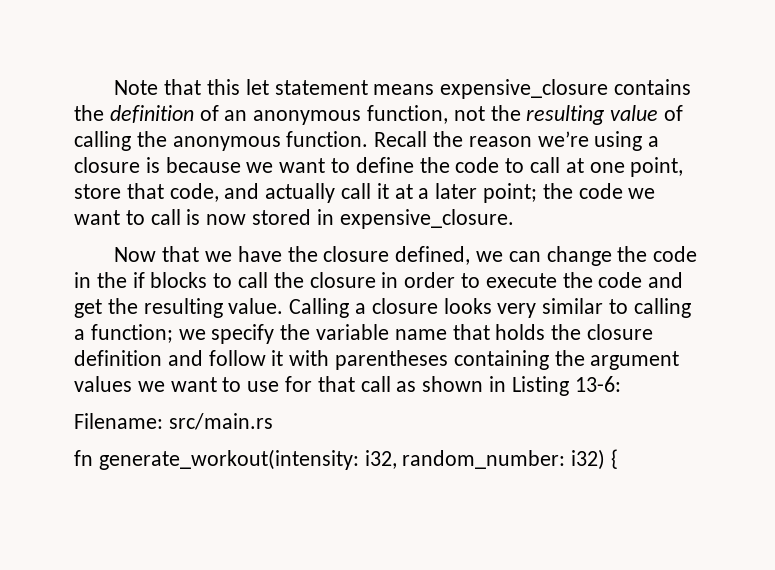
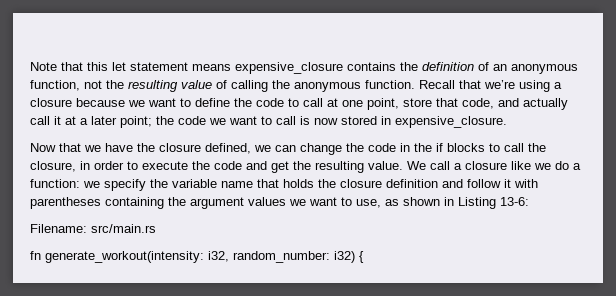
[433,131,532,147] the reason -> [459,80,481,89] that
[145,157,160,173] is -> (72, 102) none
[309,272,376,288] closure -> [30,161,76,172] closure,
[289,298,691,318] [74,324,173,343] Calling a closure looks very similar to calling a function; -> [407,161,581,170] [30,179,80,188] We call a closure like we do a function:
[247,376,391,392] use for that call -> [356,199,381,208] use,

